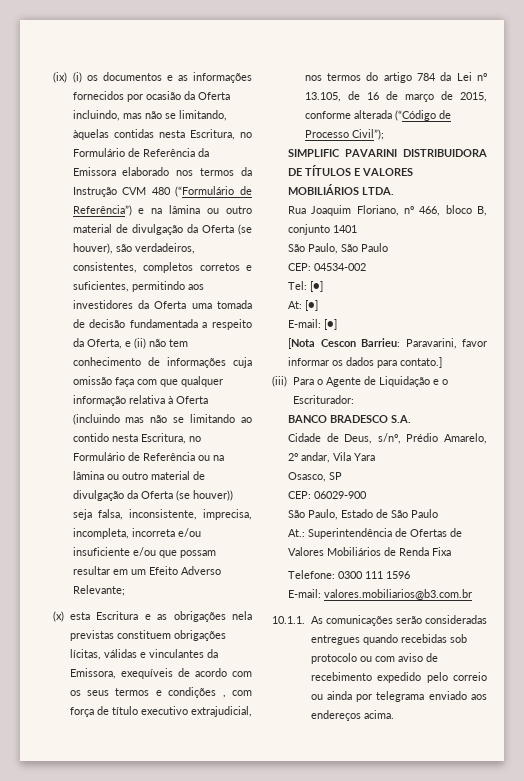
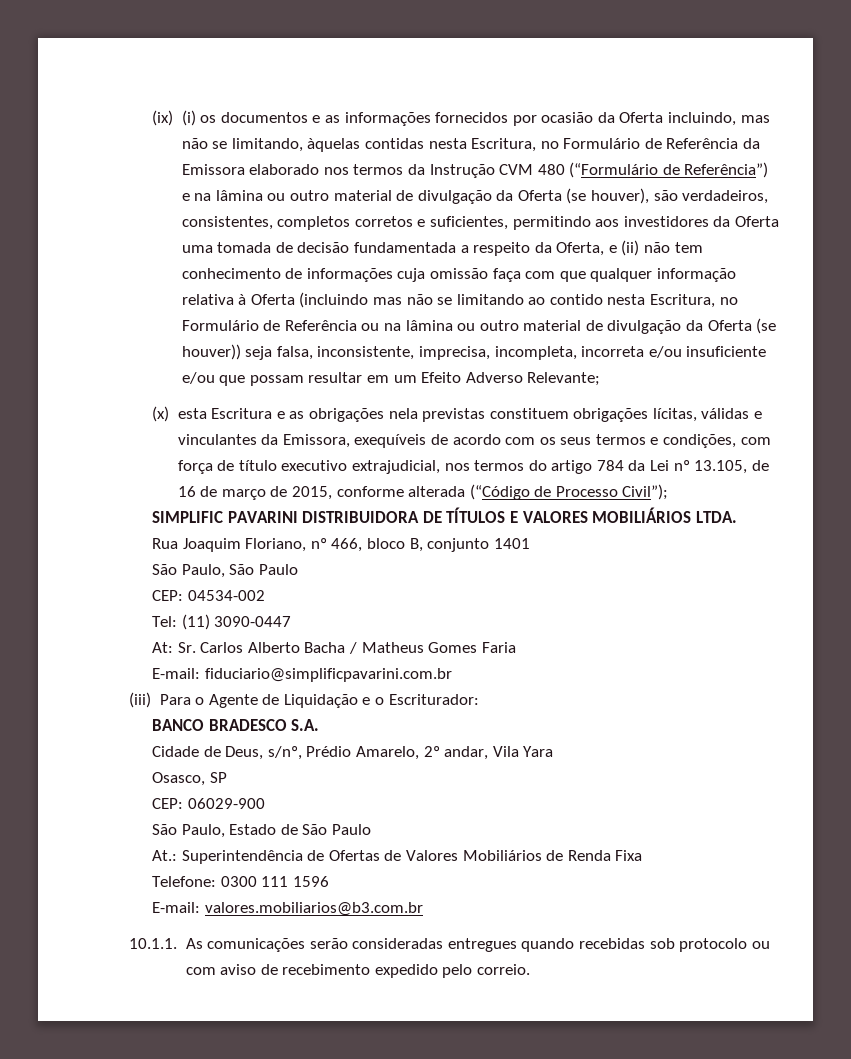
[168,687,226,698] condições , -> [663,434,737,448] condições,
[310,281,324,292] [●] -> [181,614,292,630] (11) 3090-0447
[305,300,319,311] [288,319,338,330] [288,338,487,349] [288,357,443,368] [●] // E-mail: [●] // [Nota Cescon Barrieu: Paravarini, favor informar os dados para contato.] -> [177,642,516,654] [152,668,452,682] Sr. Carlos Alberto Bacha / Matheus Gomes Faria // E-mail: fiduciario@simplificpavarini.com.br
[453,672,487,681] [310,691,487,702] [310,710,394,721] correio ou ainda por telegrama enviado aos endereços acima. -> [477,964,531,975] correio.

